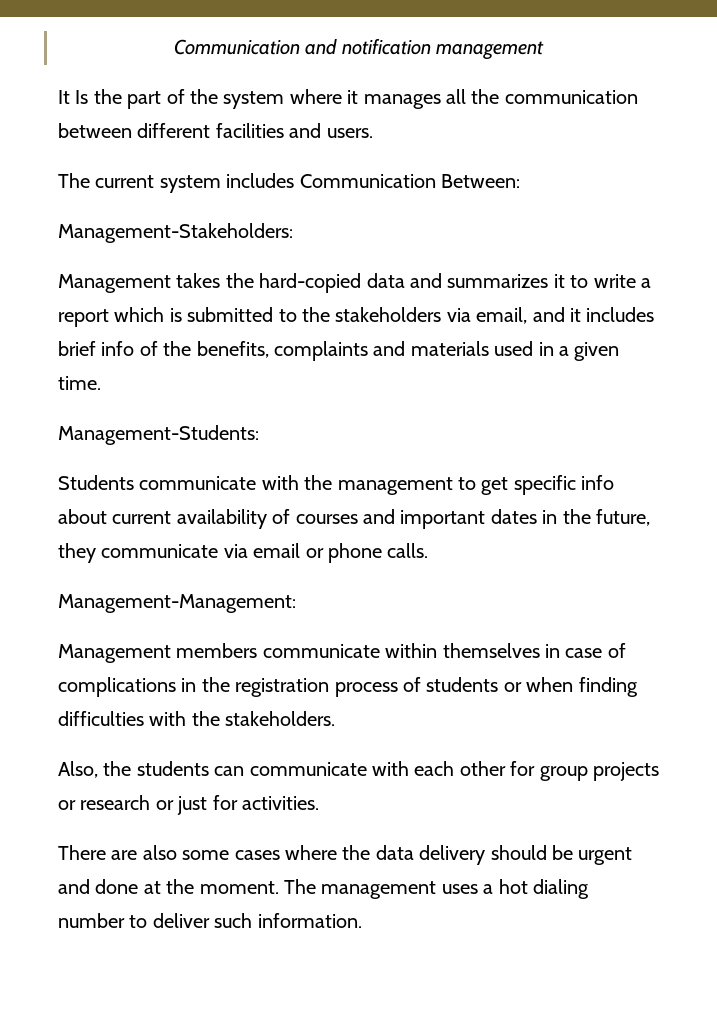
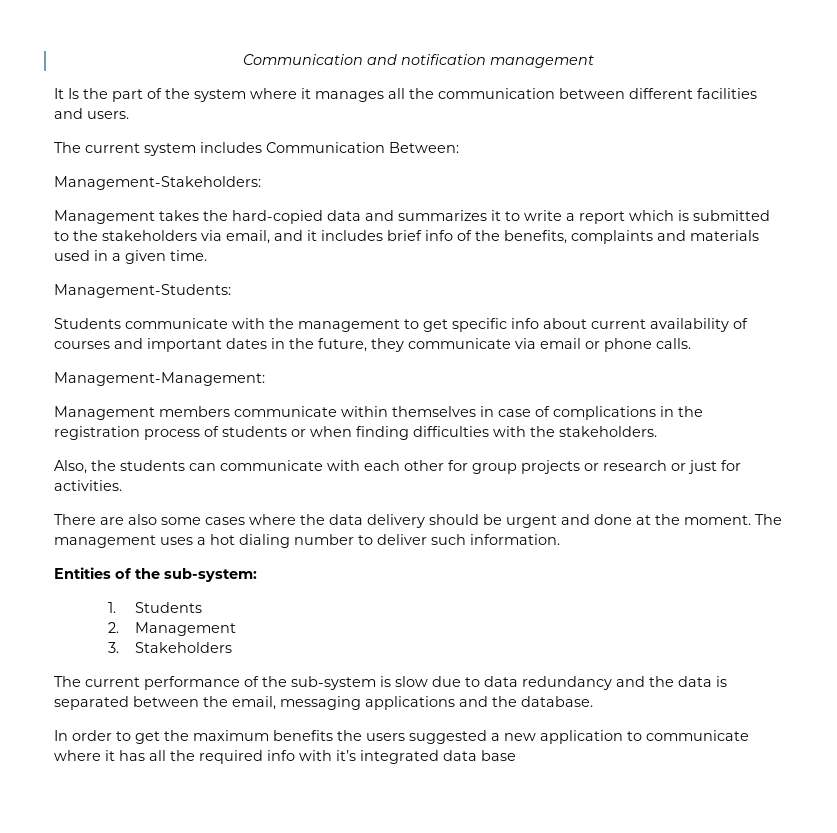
(362, 920) none -> [54,567,257,582] [107,602,202,613] [107,622,236,636] [107,642,232,653] [54,676,727,690] [54,696,593,710] [54,730,749,744] [54,750,516,764] // Entities of the sub-system: // 1. Students // 2. Management // 3. Stakeholders // The current performance of the sub-system is slow due to data redundancy and the data is separated between the email, messaging applications and the database. // In order to get the maximum benefits the users suggested a new application to communicate where it has all the required info with it’s integrated data base

